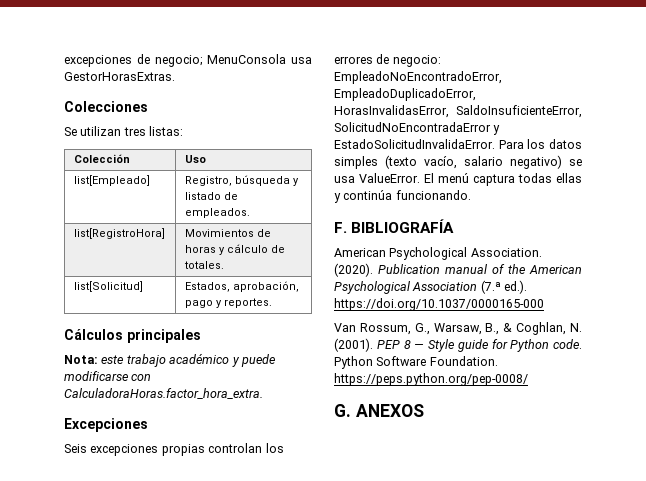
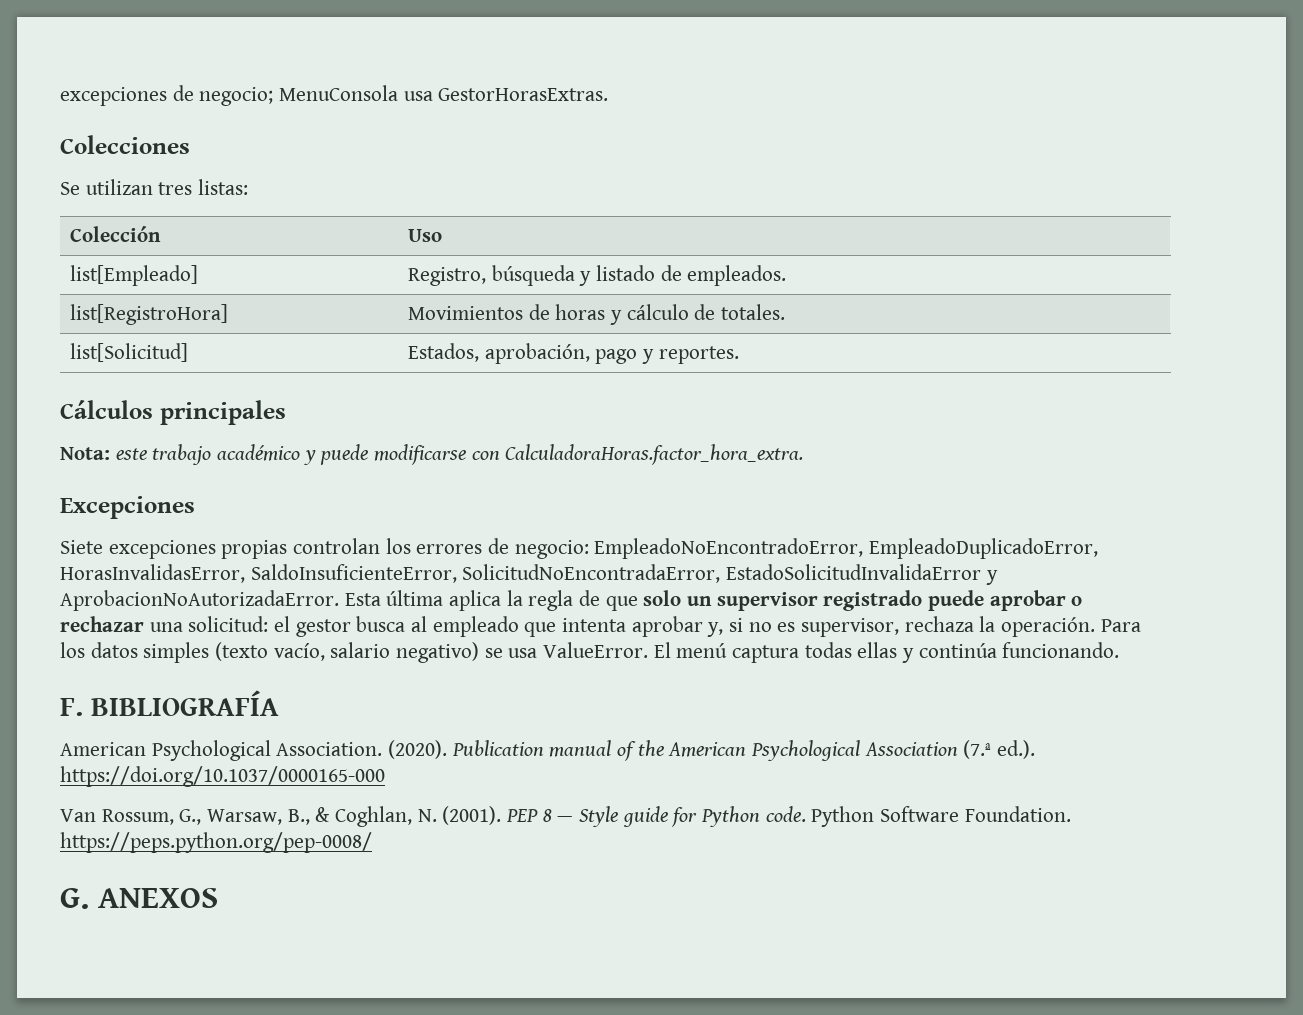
[64,444,87,453] Seis -> [60,540,103,554] Siete
[334,122,501,135] [334,139,495,149] SolicitudNoEncontradaError y EstadoSolicitudInvalidaError. -> [462,564,998,585] [60,590,1083,611] [60,616,1096,637] SolicitudNoEncontradaError, EstadoSolicitudInvalidaError y AprobacionNoAutorizadaError. Esta última aplica la regla de que solo un supervisor registrado puede aprobar o rechazar una solicitud: el gestor busca al empleado que intenta aprobar y, si no es supervisor, rechaza la operación.

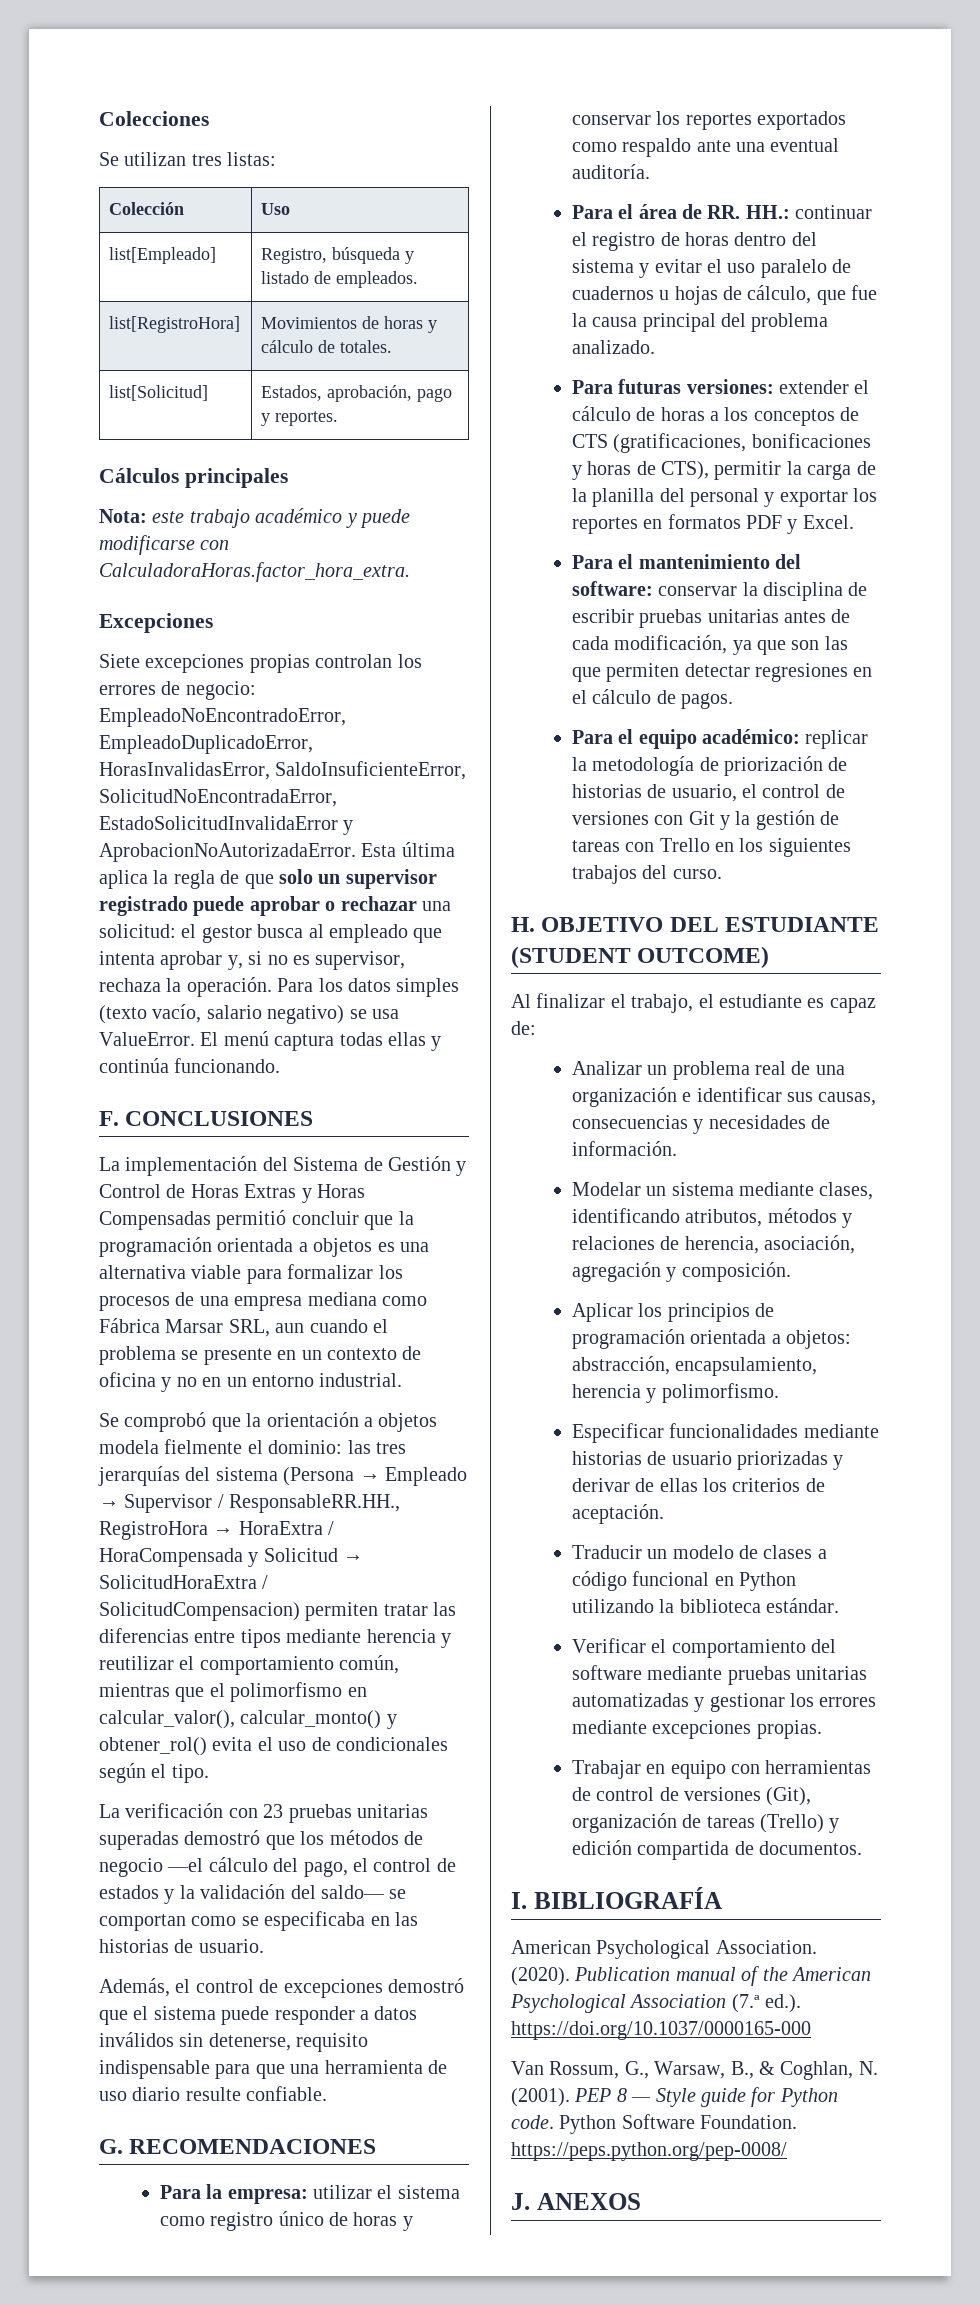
[60,85,609,106] excepciones de negocio; MenuConsola usa GestorHorasExtras. // -> (99, 118) none
(83, 707) none -> [125,1111,314,1126] [99,1156,467,1176] [99,1184,365,1203] [99,1210,414,1230] [99,1237,429,1257] [99,1264,403,1284] [99,1292,427,1311] [99,1318,388,1337] [99,1346,422,1365] [99,1372,403,1392] [99,1412,438,1432] [99,1439,406,1454] [98,1466,467,1486] [99,1494,401,1513] [99,1521,335,1540] [99,1548,364,1567] [99,1575,269,1589] [99,1602,457,1621] [99,1628,451,1648] [99,1655,400,1675] [99,1682,367,1702] [99,1710,397,1729] [99,1737,448,1756] [99,1763,209,1783] [99,1803,428,1823] [99,1830,423,1850] [99,1857,456,1877] [99,1884,407,1904] [99,1911,418,1931] [99,1939,264,1953] [99,1978,464,1998] [99,2006,418,2025] [99,2032,369,2052] [99,2060,447,2079] [99,2086,328,2101] [99,2139,377,2154] [159,2184,460,2204] [159,2211,413,2231] [571,111,847,130] [571,138,840,157] [571,164,650,179] [571,204,873,219] [571,232,817,251] [571,259,852,278] [571,285,878,305] [571,313,829,332] [571,340,655,354] [571,379,870,394] [571,406,860,426] [571,433,871,453] [571,461,876,480] [571,488,878,507] [571,514,854,534] [571,554,802,569] [571,581,868,601] [571,609,851,628] [571,635,848,655] [571,663,873,682] [571,689,734,709] [571,729,869,749] [571,756,848,776] [571,784,845,802] [571,810,840,830] [571,838,851,857] [571,865,722,884] [511,917,880,932] [511,946,770,968] [511,993,876,1013] [511,1021,536,1035] [571,1061,845,1080] [571,1087,877,1107] [571,1115,831,1134] [571,1141,677,1156] [571,1182,874,1200] [571,1208,853,1228] [571,1235,856,1254] [571,1262,791,1282] [571,1303,775,1322] [571,1329,852,1349] [571,1356,818,1376] [571,1383,779,1403] [571,1423,879,1443] [571,1451,844,1470] [571,1478,825,1492] [571,1504,664,1524] [571,1545,827,1559] [571,1571,797,1591] [571,1598,840,1613] [571,1638,837,1658] [571,1665,868,1685] [571,1693,877,1712] [571,1720,822,1739] [571,1760,872,1779] [571,1787,812,1806] [571,1813,840,1833] [571,1840,863,1860] [511,1892,527,1909] CONCLUSIONES // La implementación del Sistema de Gestión y Control de Horas Extras y Horas Compensadas permitió concluir que la programación orientada a objetos es una alternativa viable para formalizar los procesos de una empresa mediana como Fábrica Marsar SRL, aun cuando el problema se presente en un contexto de oficina y no en un entorno industrial. // Se comprobó que la orientación a objetos modela fielmente el dominio: las tres jerarquías del sistema (Persona → Empleado → Supervisor / ResponsableRR.HH., RegistroHora → HoraExtra / HoraCompensada y Solicitud → SolicitudHoraExtra / SolicitudCompensacion) permiten tratar las diferencias entre tipos mediante herencia y reutilizar el comportamiento común, mientras que el polimorfismo en calcular_valor(), calcular_monto() y obtener_rol() evita el uso de condicionales según el tipo. // La verificación con 23 pruebas unitarias superadas demostró que los métodos de negocio —el cálculo del pago, el control de estados y la validación del saldo— se comportan como se especificaba en las historias de usuario. // Además, el control de excepciones demostró que el sistema puede responder a datos inválidos sin detenerse, requisito indispensable para que una herramienta de uso diario resulte confiable. // G. RECOMENDACIONES // Para la empresa: utilizar el sistema como registro único de horas y conservar los reportes exportados como respaldo ante una eventual auditoría. // Para el área de RR. HH.: continuar el registro de horas dentro del sistema y evitar el uso paralelo de cuadernos u hojas de cálculo, que fue la causa principal del problema analizado. // Para futuras versiones: extender el cálculo de horas a los conceptos de CTS (gratificaciones, bonificaciones y horas de CTS), permitir la carga de la planilla del personal y exportar los reportes en formatos PDF y Excel. // Para el mantenimiento del software: conservar la disciplina de escribir pruebas unitarias antes de cada modificación, ya que son las que permiten detectar regresiones en el cálculo de pagos. // Para el equipo académico: replicar la metodología de priorización de historias de usuario, el control de versiones con Git y la gestión de tareas con Trello en los siguientes trabajos del curso. // H. OBJETIVO DEL ESTUDIANTE (STUDENT OUTCOME) // Al finalizar el trabajo, el estudiante es capaz de: // Analizar un problema real de una organización e identificar sus causas, consecuencias y necesidades de información. // Modelar un sistema mediante clases, identificando atributos, métodos y relaciones de herencia, asociación, agregación y composición. // Aplicar los principios de programación orientada a objetos: abstracción, encapsulamiento, herencia y polimorfismo. // Especificar funcionalidades mediante historias de usuario priorizadas y derivar de ellas los criterios de aceptación. // Traducir un modelo de clases a código funcional en Python utilizando la biblioteca estándar. // Verificar el comportamiento del software mediante pruebas unitarias automatizadas y gestionar los errores mediante excepciones propias. // Trabajar en equipo con herramientas de control de versiones (Git), organización de tareas (Trello) y edición compartida de documentos. // I.
[60,888,89,909] G. -> [511,2193,530,2210] J.

